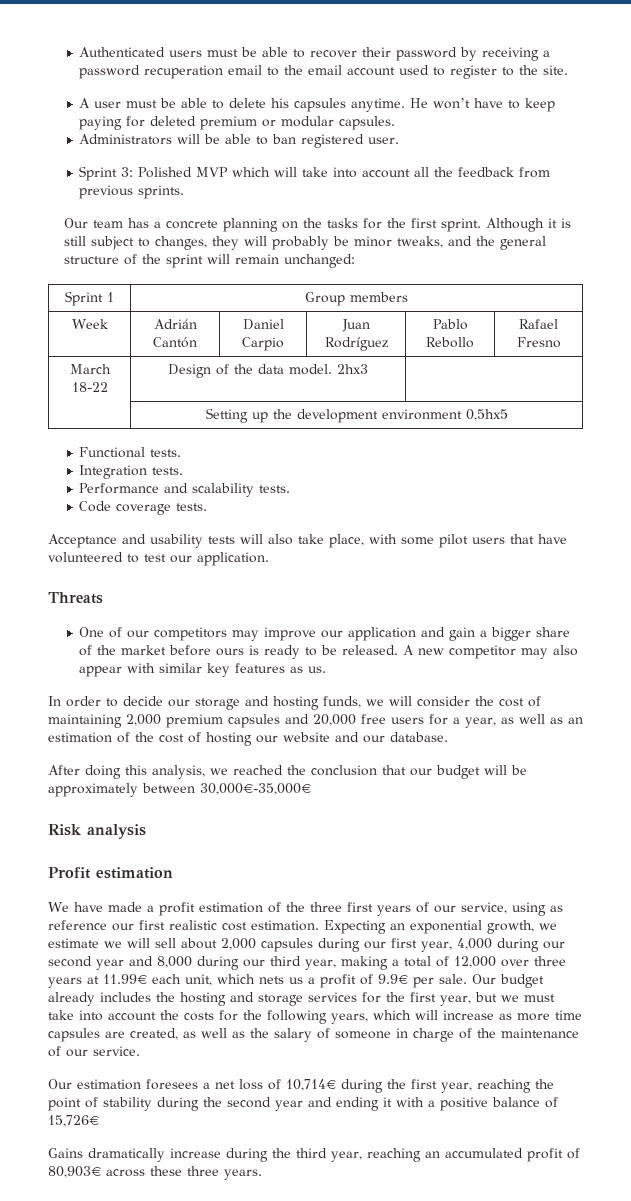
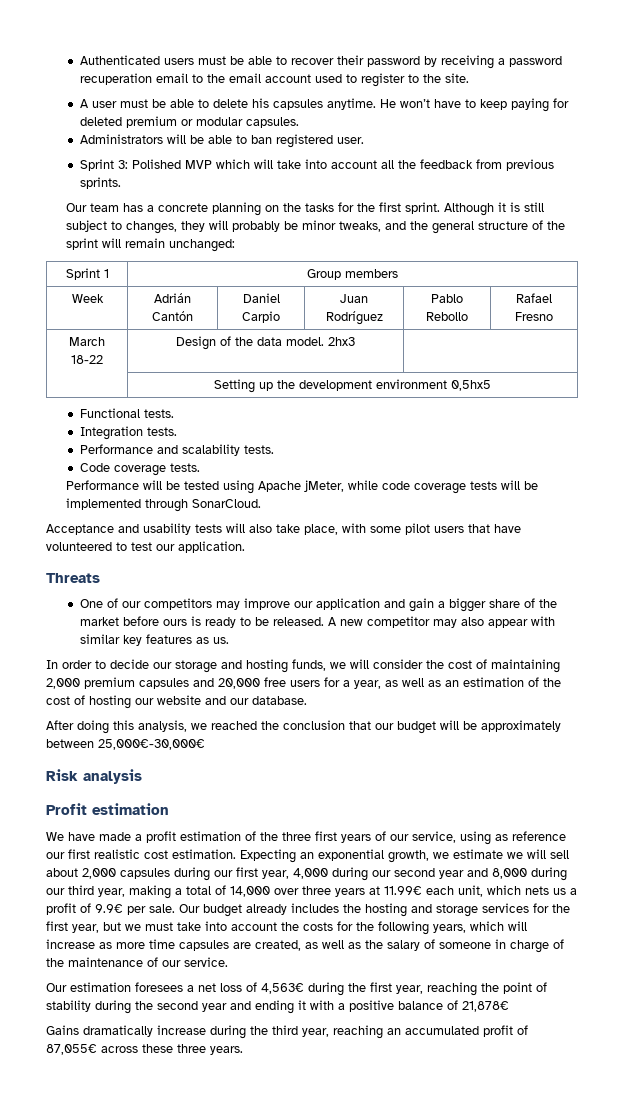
(208, 507) none -> [65,480,538,494] [65,498,261,512] // Performance will be tested using Apache jMeter, while code coverage tests will be implemented through SonarCloud.
[200,783,311,795] 30,000€-35,000€ -> [98,739,205,750] 25,000€-30,000€
[454,956,496,968] 12,000 -> [230,886,270,897] 14,000
[286,1079,336,1091] 10,714€ -> [261,983,304,994] 4,563€
[48,1115,99,1127] 15,726€ -> [462,1001,509,1012] 21,878€
[48,1166,101,1178] 80,903€ -> [46,1044,97,1055] 87,055€

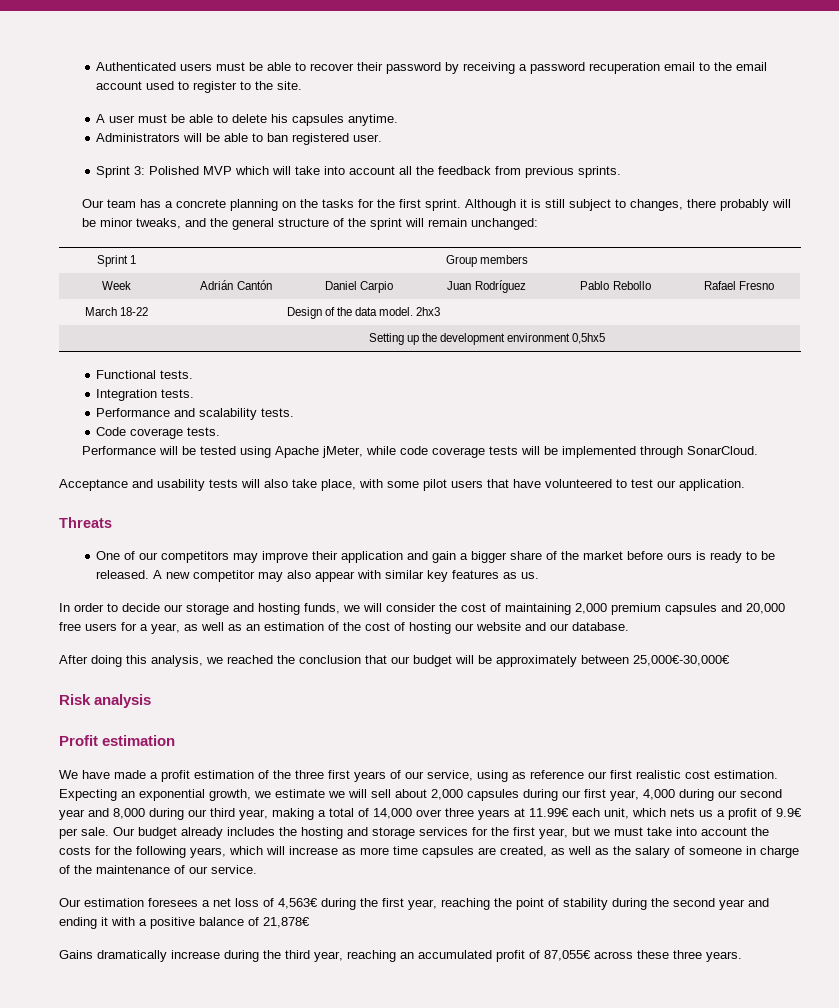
[379,98,569,112] [79,116,299,128] He won’t have to keep paying for deleted premium or modular capsules. -> (399, 120) none
[180,220,280,232] they will probably -> [686,199,791,211] there probably will
[293,601,313,608] our -> [312,551,339,560] their

